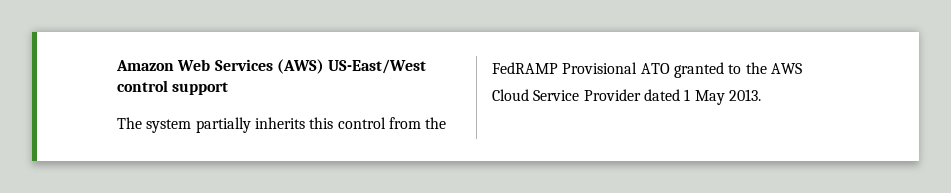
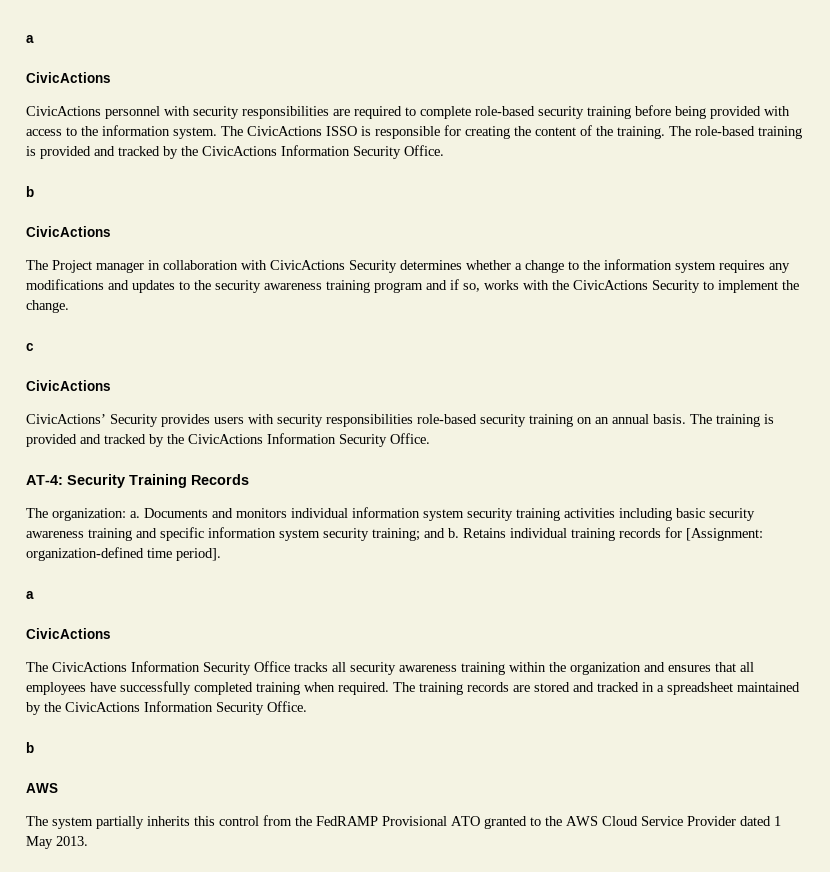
[116,59,427,74] [117,80,229,95] Amazon Web Services (AWS) US-East/West control support -> [26,35,34,43] [26,72,111,83] [26,105,790,119] [26,125,802,139] [26,145,444,159] [26,186,34,197] [26,226,111,237] [26,259,790,273] [26,279,799,293] [26,300,69,313] [26,343,34,351] [26,380,111,391] [26,414,774,427] [26,433,430,447] [26,474,249,488] [26,507,755,521] [26,527,763,541] [26,547,221,561] [26,591,34,599] [26,628,111,639] [26,661,754,675] [26,681,800,695] [26,701,307,715] [26,742,34,753] [26,783,58,793] a // CivicActions // CivicActions personnel with security responsibilities are required to complete role-based security training before being provided with access to the information system. The CivicActions ISSO is responsible for creating the content of the training. The role-based training is provided and tracked by the CivicActions Information Security Office. // b // CivicActions // The Project manager in collaboration with CivicActions Security determines whether a change to the information system requires any modifications and updates to the security awareness training program and if so, works with the CivicActions Security to implement the change. // c // CivicActions // CivicActions’ Security provides users with security responsibilities role-based security training on an annual basis. The training is provided and tracked by the CivicActions Information Security Office. // AT-4: Security Training Records // The organization: a. Documents and monitors individual information system security training activities including basic security awareness training and specific information system security training; and b. Retains individual training records for [Assignment: organization-defined time period]. // a // CivicActions // The CivicActions Information Security Office tracks all security awareness training within the organization and ensures that all employees have successfully completed training when required. The training records are stored and tracked in a spreadsheet maintained by the CivicActions Information Security Office. // b // AWS

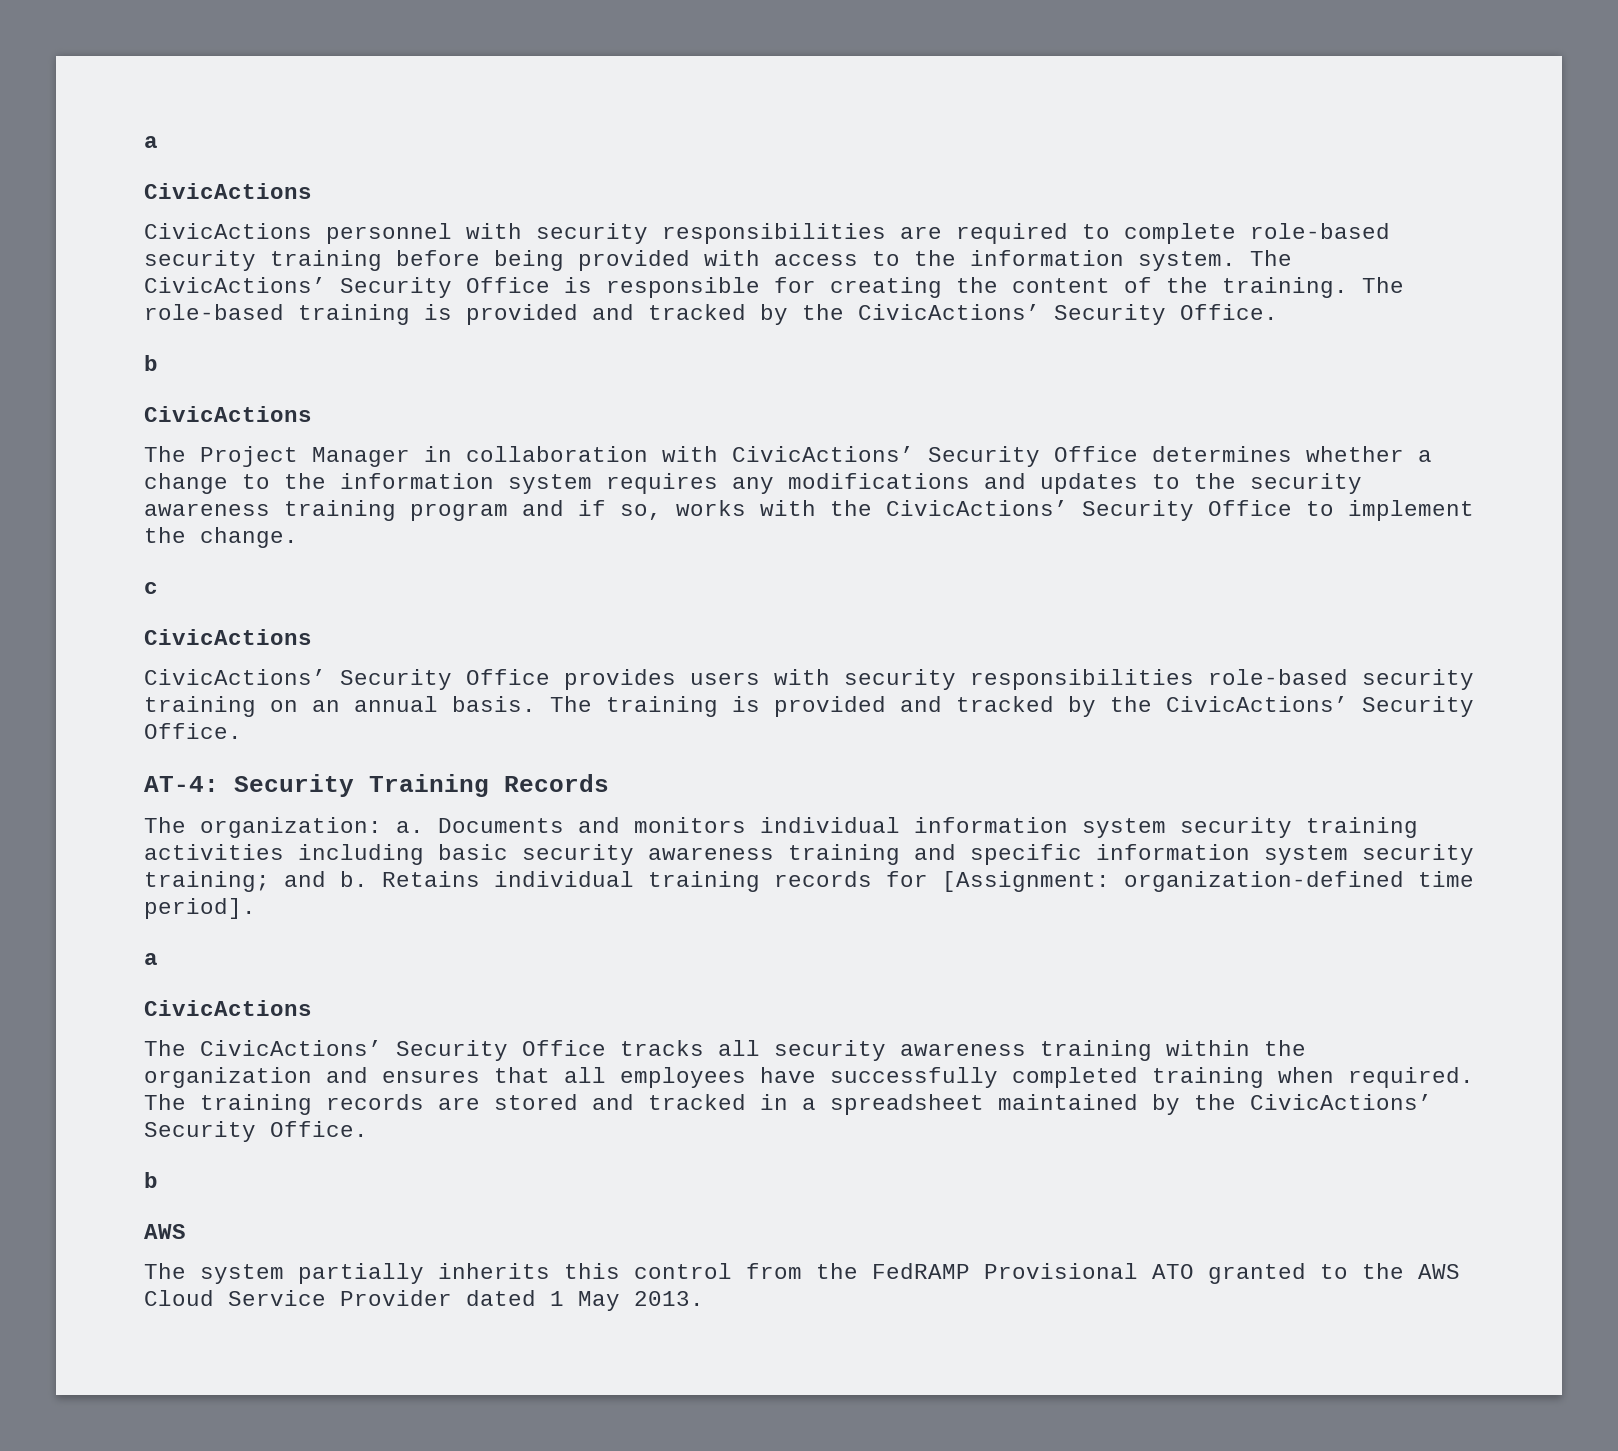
[247,126,357,136] CivicActions ISSO -> [144,277,550,298] CivicActions’ Security Office
[202,145,350,156] CivicActions Information -> [858,304,1040,320] CivicActions’
[96,262,144,273] manager -> [312,447,410,467] Manager
[270,260,397,273] CivicActions Security -> [732,446,1138,467] CivicActions’ Security Office
[573,280,700,293] CivicActions Security -> [886,500,1292,521] CivicActions’ Security Office
(158, 420) none -> [466,669,550,685] Office
[188,433,336,444] CivicActions Information -> [1166,696,1348,712] CivicActions’
[52,661,200,672] CivicActions Information -> [200,1040,382,1056] CivicActions’
[65,701,213,712] CivicActions Information -> [1250,1094,1432,1110] CivicActions’

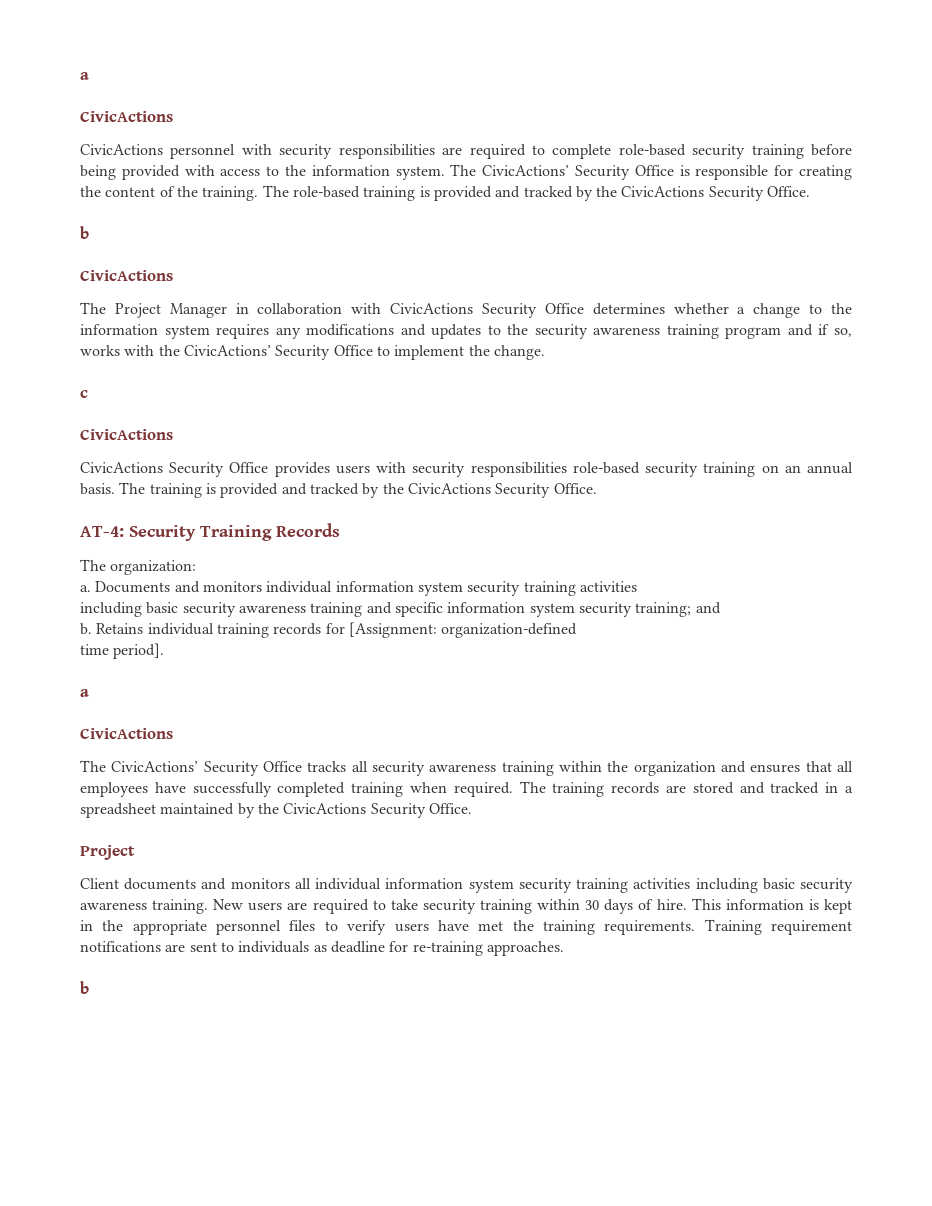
[858,304,1040,320] CivicActions’ -> [621,186,705,197] CivicActions
[732,446,914,462] CivicActions’ -> [390,303,474,314] CivicActions
[144,669,326,685] CivicActions’ -> [80,462,163,473] CivicActions
[1166,696,1348,712] CivicActions’ -> [407,483,491,494] CivicActions
(382, 827) none -> (197, 567) //
(284, 852) none -> (637, 586) //
(326, 879) none -> (721, 608) //
(1404, 881) none -> (578, 630) //
[1250,1094,1432,1110] [144,1121,368,1142] [144,1172,158,1188] [144,1224,186,1239] [144,1263,1460,1284] [144,1290,704,1311] CivicActions’ Security Office. // b // AWS // The system partially inherits this control from the FedRAMP Provisional ATO granted to the AWS Cloud Service Provider dated 1 May 2013. -> [283,803,472,818] [80,845,135,860] [80,878,854,893] [80,898,852,914] [80,919,852,935] [80,941,564,956] [80,981,89,994] CivicActions Security Office. // Project // Client documents and monitors all individual information system security training activities including basic security awareness training. New users are required to take security training within 30 days of hire. This information is kept in the appropriate personnel files to verify users have met the training requirements. Training requirement notifications are sent to individuals as deadline for re-training approaches. // b

